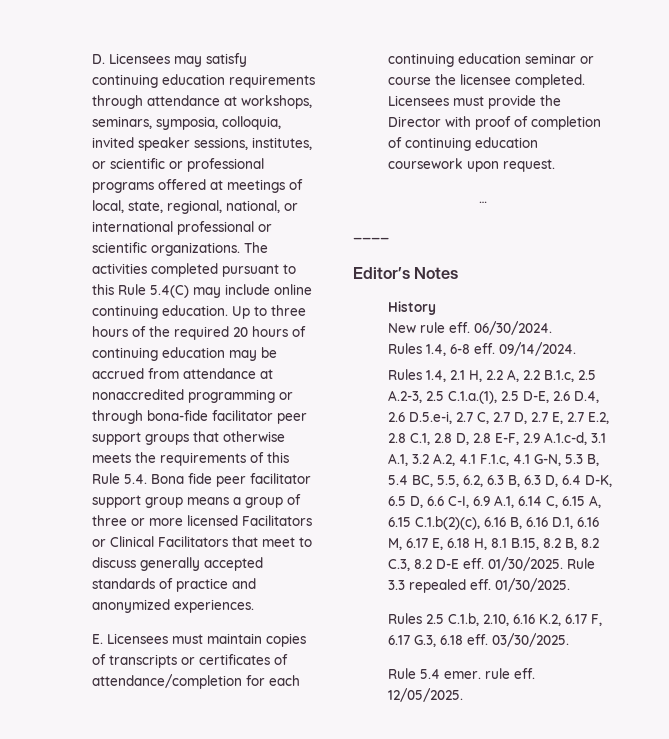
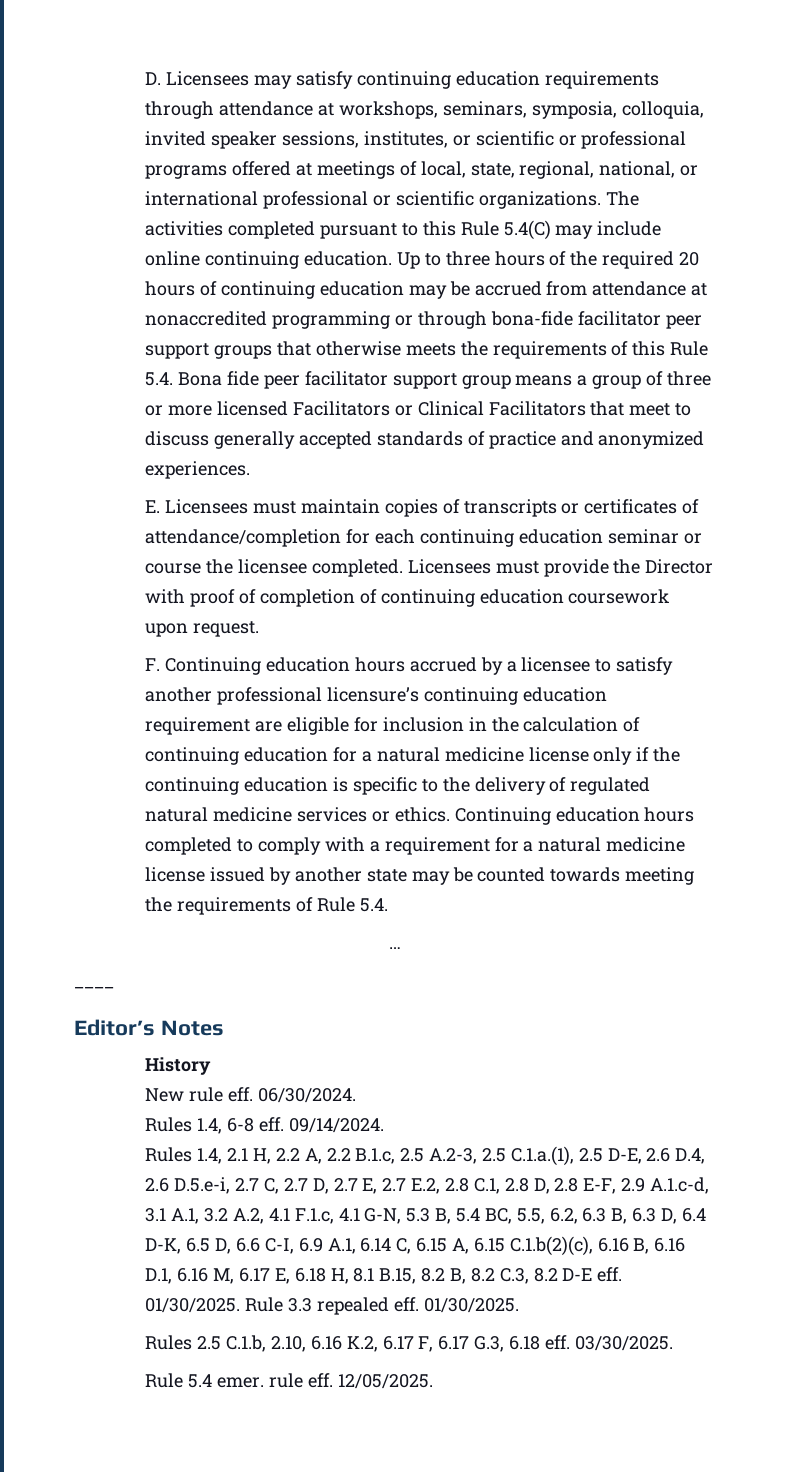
(555, 165) none -> [145,657,674,675] [145,687,607,705] [145,717,641,735] [145,747,681,765] [145,777,651,795] [145,807,695,825] [145,837,686,855] [145,867,695,885] [145,897,388,915] // F. Continuing education hours accrued by a licensee to satisfy another professional licensure’s continuing education requirement are eligible for inclusion in the calculation of continuing education for a natural medicine license only if the continuing education is specific to the delivery of regulated natural medicine services or ethics. Continuing education hours completed to comply with a requirement for a natural medicine license issued by another state may be counted towards meeting the requirements of Rule 5.4.

